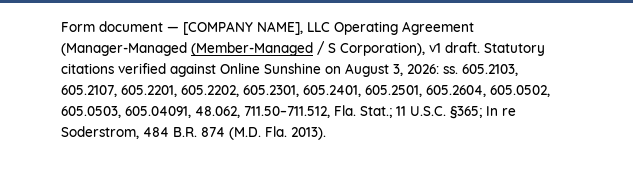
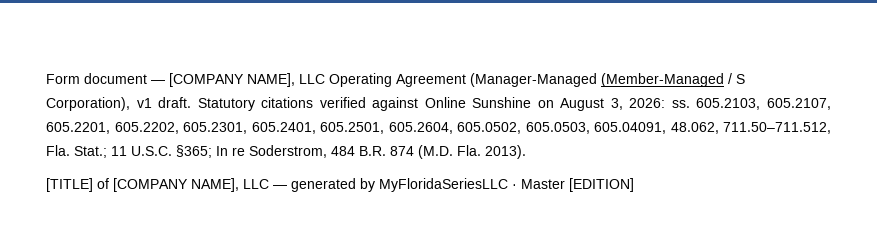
(326, 133) none -> [46,178,634,192] // [TITLE] of [COMPANY NAME], LLC — generated by MyFloridaSeriesLLC · Master [EDITION]

